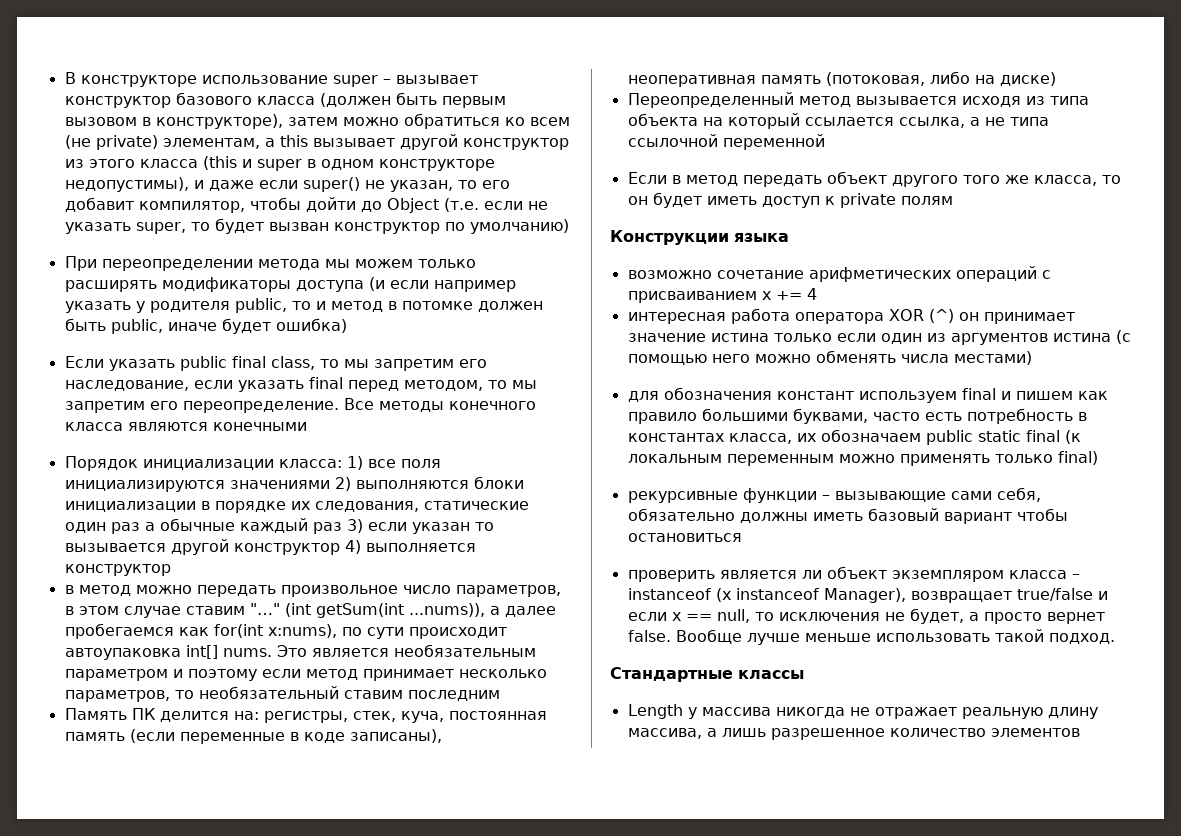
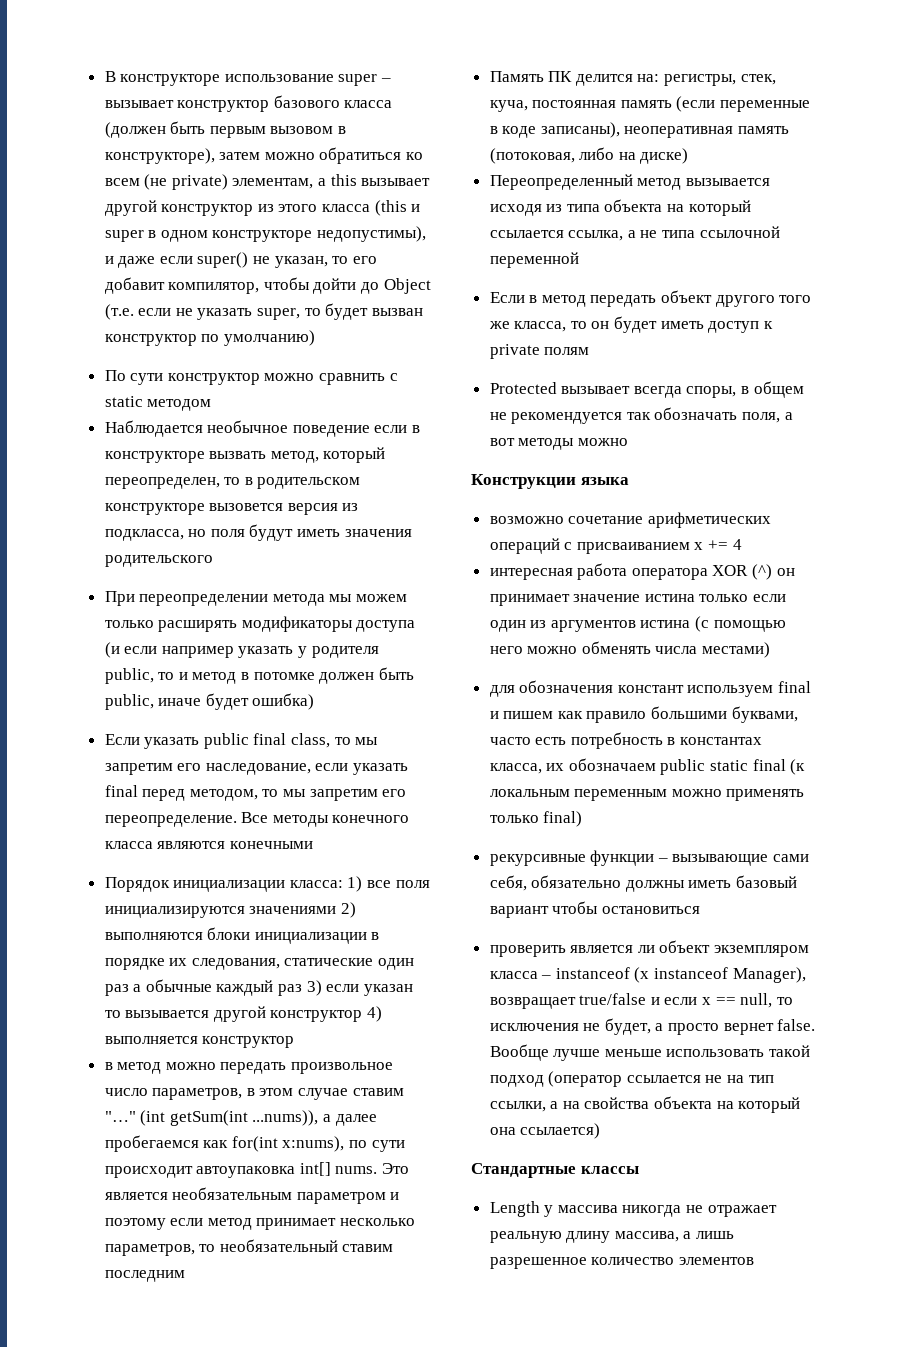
(569, 226) none -> [104,370,398,385] [104,396,212,411] [104,420,421,437] [104,447,386,463] [104,477,361,489] [104,503,359,515] [104,524,412,541] [104,555,213,567] // По сути конструктор можно сравнить с static методом // Наблюдается необычное поведение если в конструкторе вызвать метод, который переопределен, то в родительском конструкторе вызовется версия из подкласса, но поля будут иметь значения родительского
(953, 200) none -> [489,381,804,398] [489,407,793,424] [489,438,628,450] // Protected вызывает всегда споры, в общем не рекомендуется так обозначать поля, а вот методы можно
[1048,633,1115,644] подход. -> [489,1071,774,1087] [489,1096,801,1113] [489,1123,601,1139] подход (оператор ссылается не на тип ссылки, а на свойства объекта на который она ссылается)

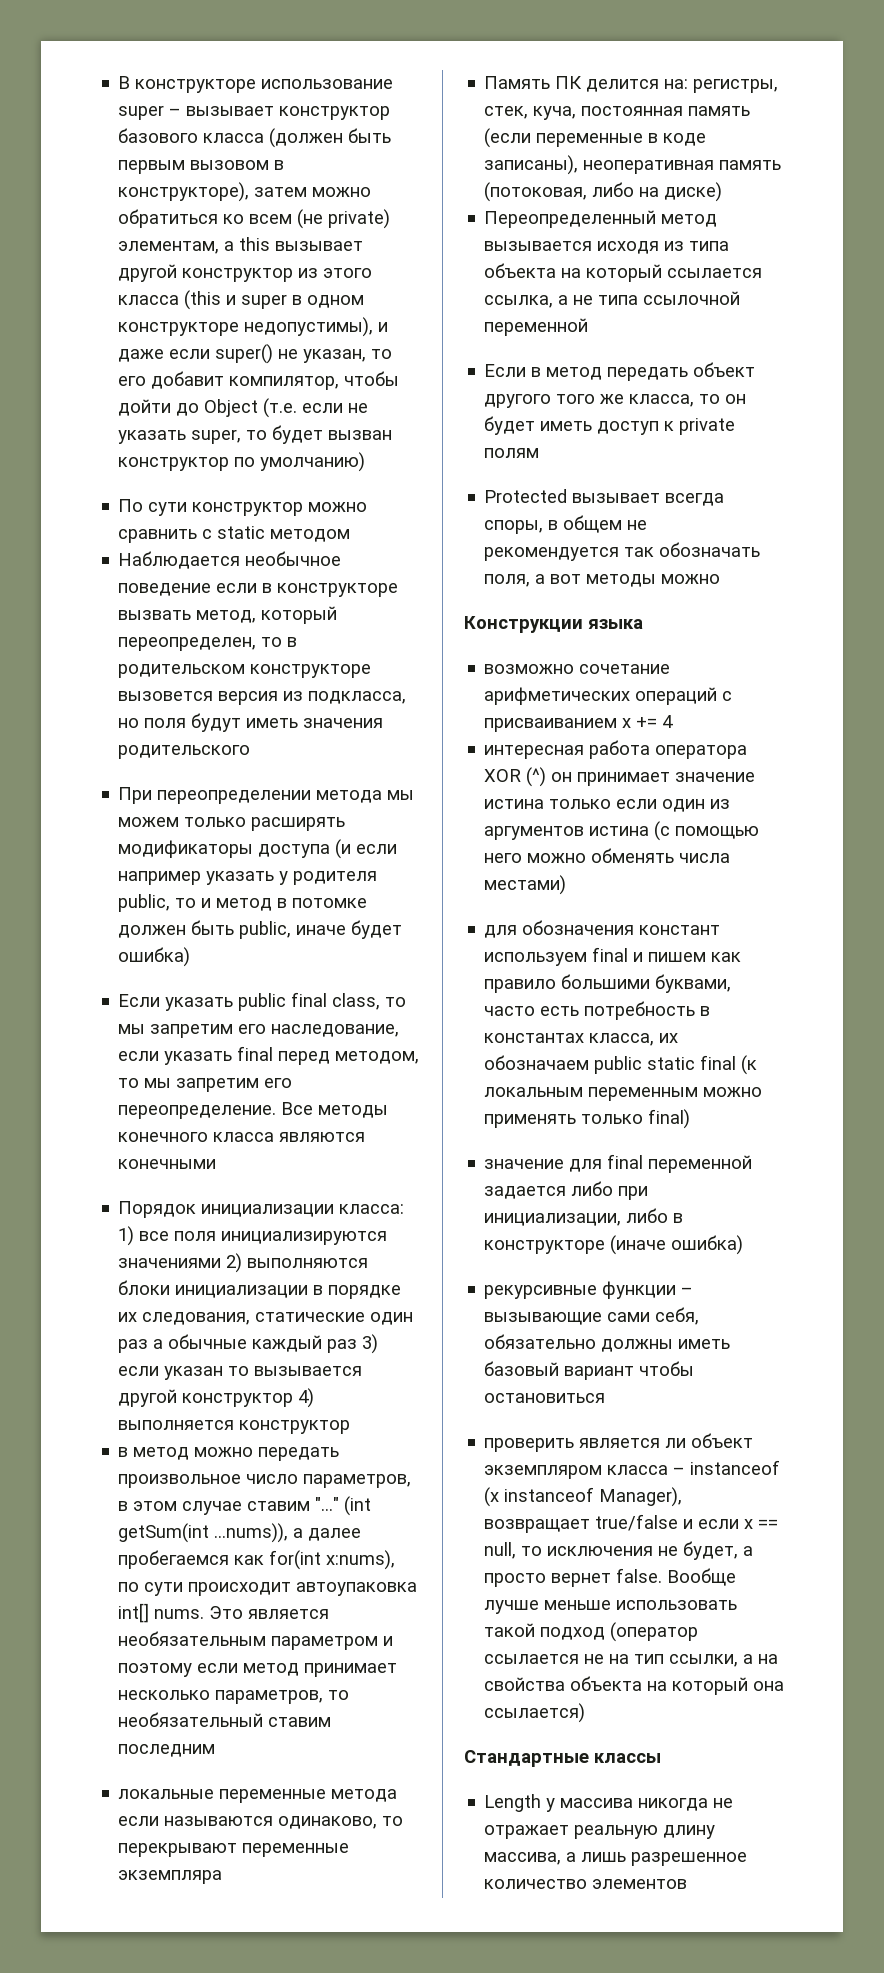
(185, 1276) none -> [118,1789,398,1803] [118,1816,404,1829] [118,1843,350,1857] [118,1870,223,1884] // локальные переменные метода если называются одинаково, то перекрывают переменные экземпляра
(583, 819) none -> [484,1154,753,1173] [484,1181,649,1200] [484,1208,684,1226] [484,1235,744,1255] // значение для final переменной задается либо при инициализации, либо в конструкторе (иначе ошибка)

